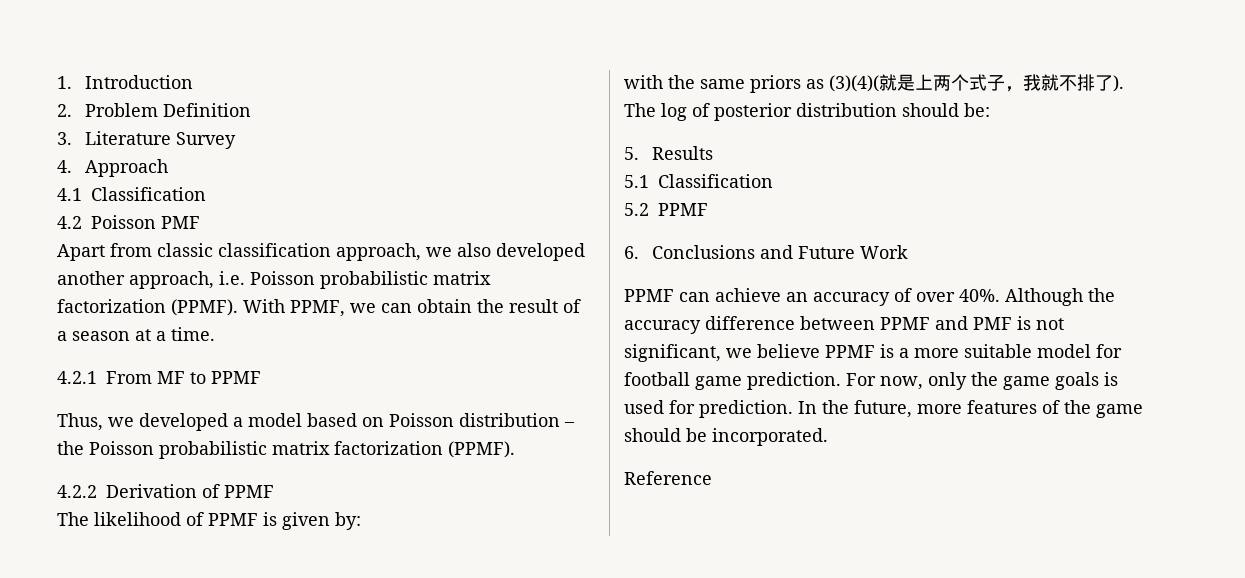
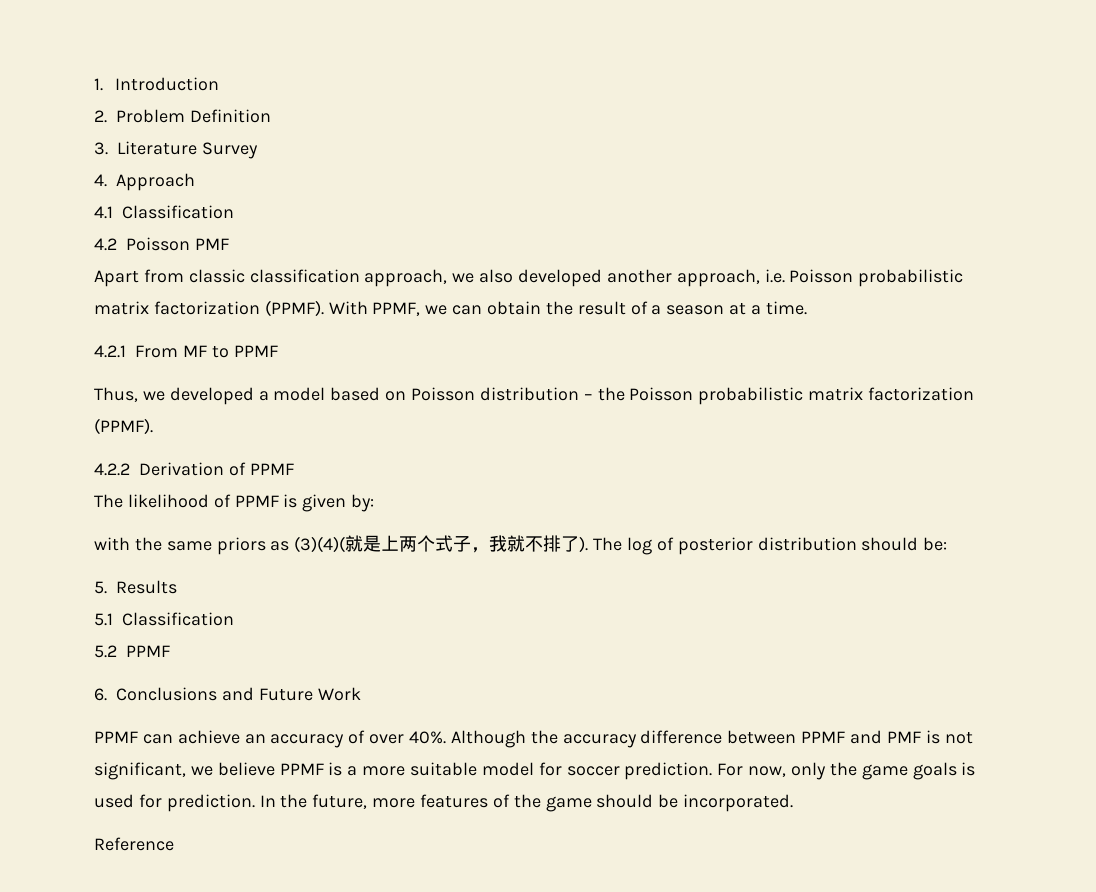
[624,372,742,390] football game -> [566,766,620,776] soccer

